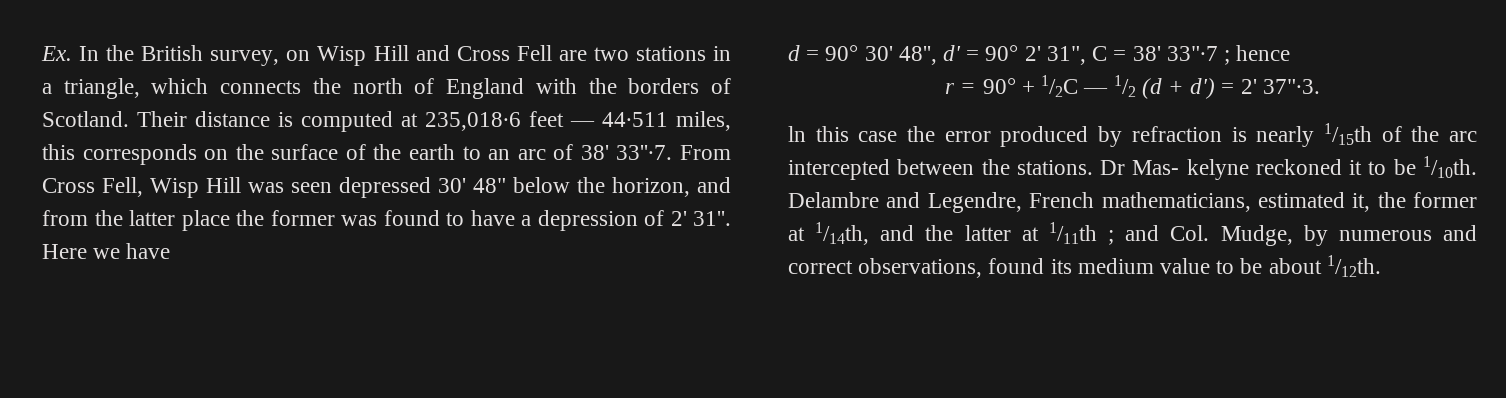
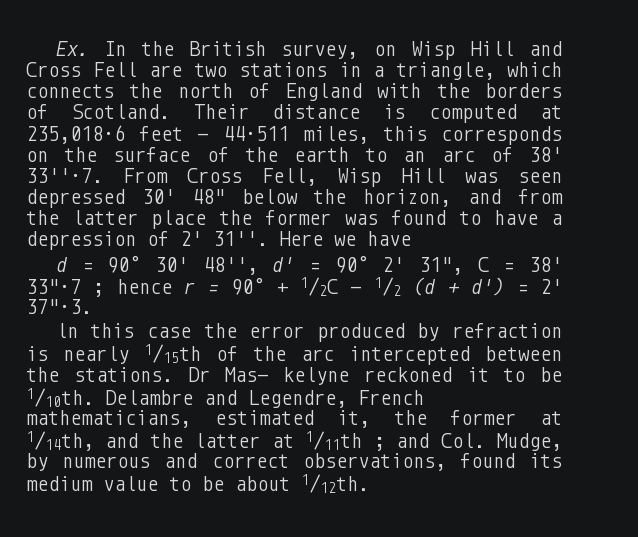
(1291, 53) // -> (172, 286) none

